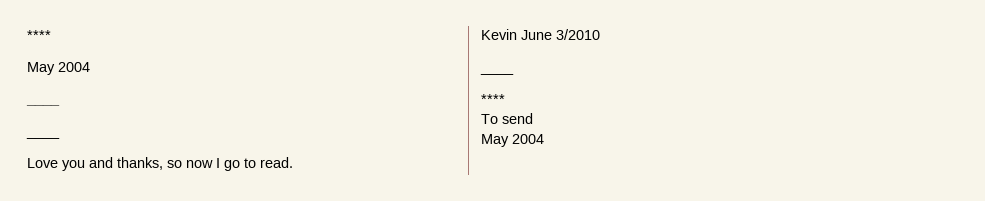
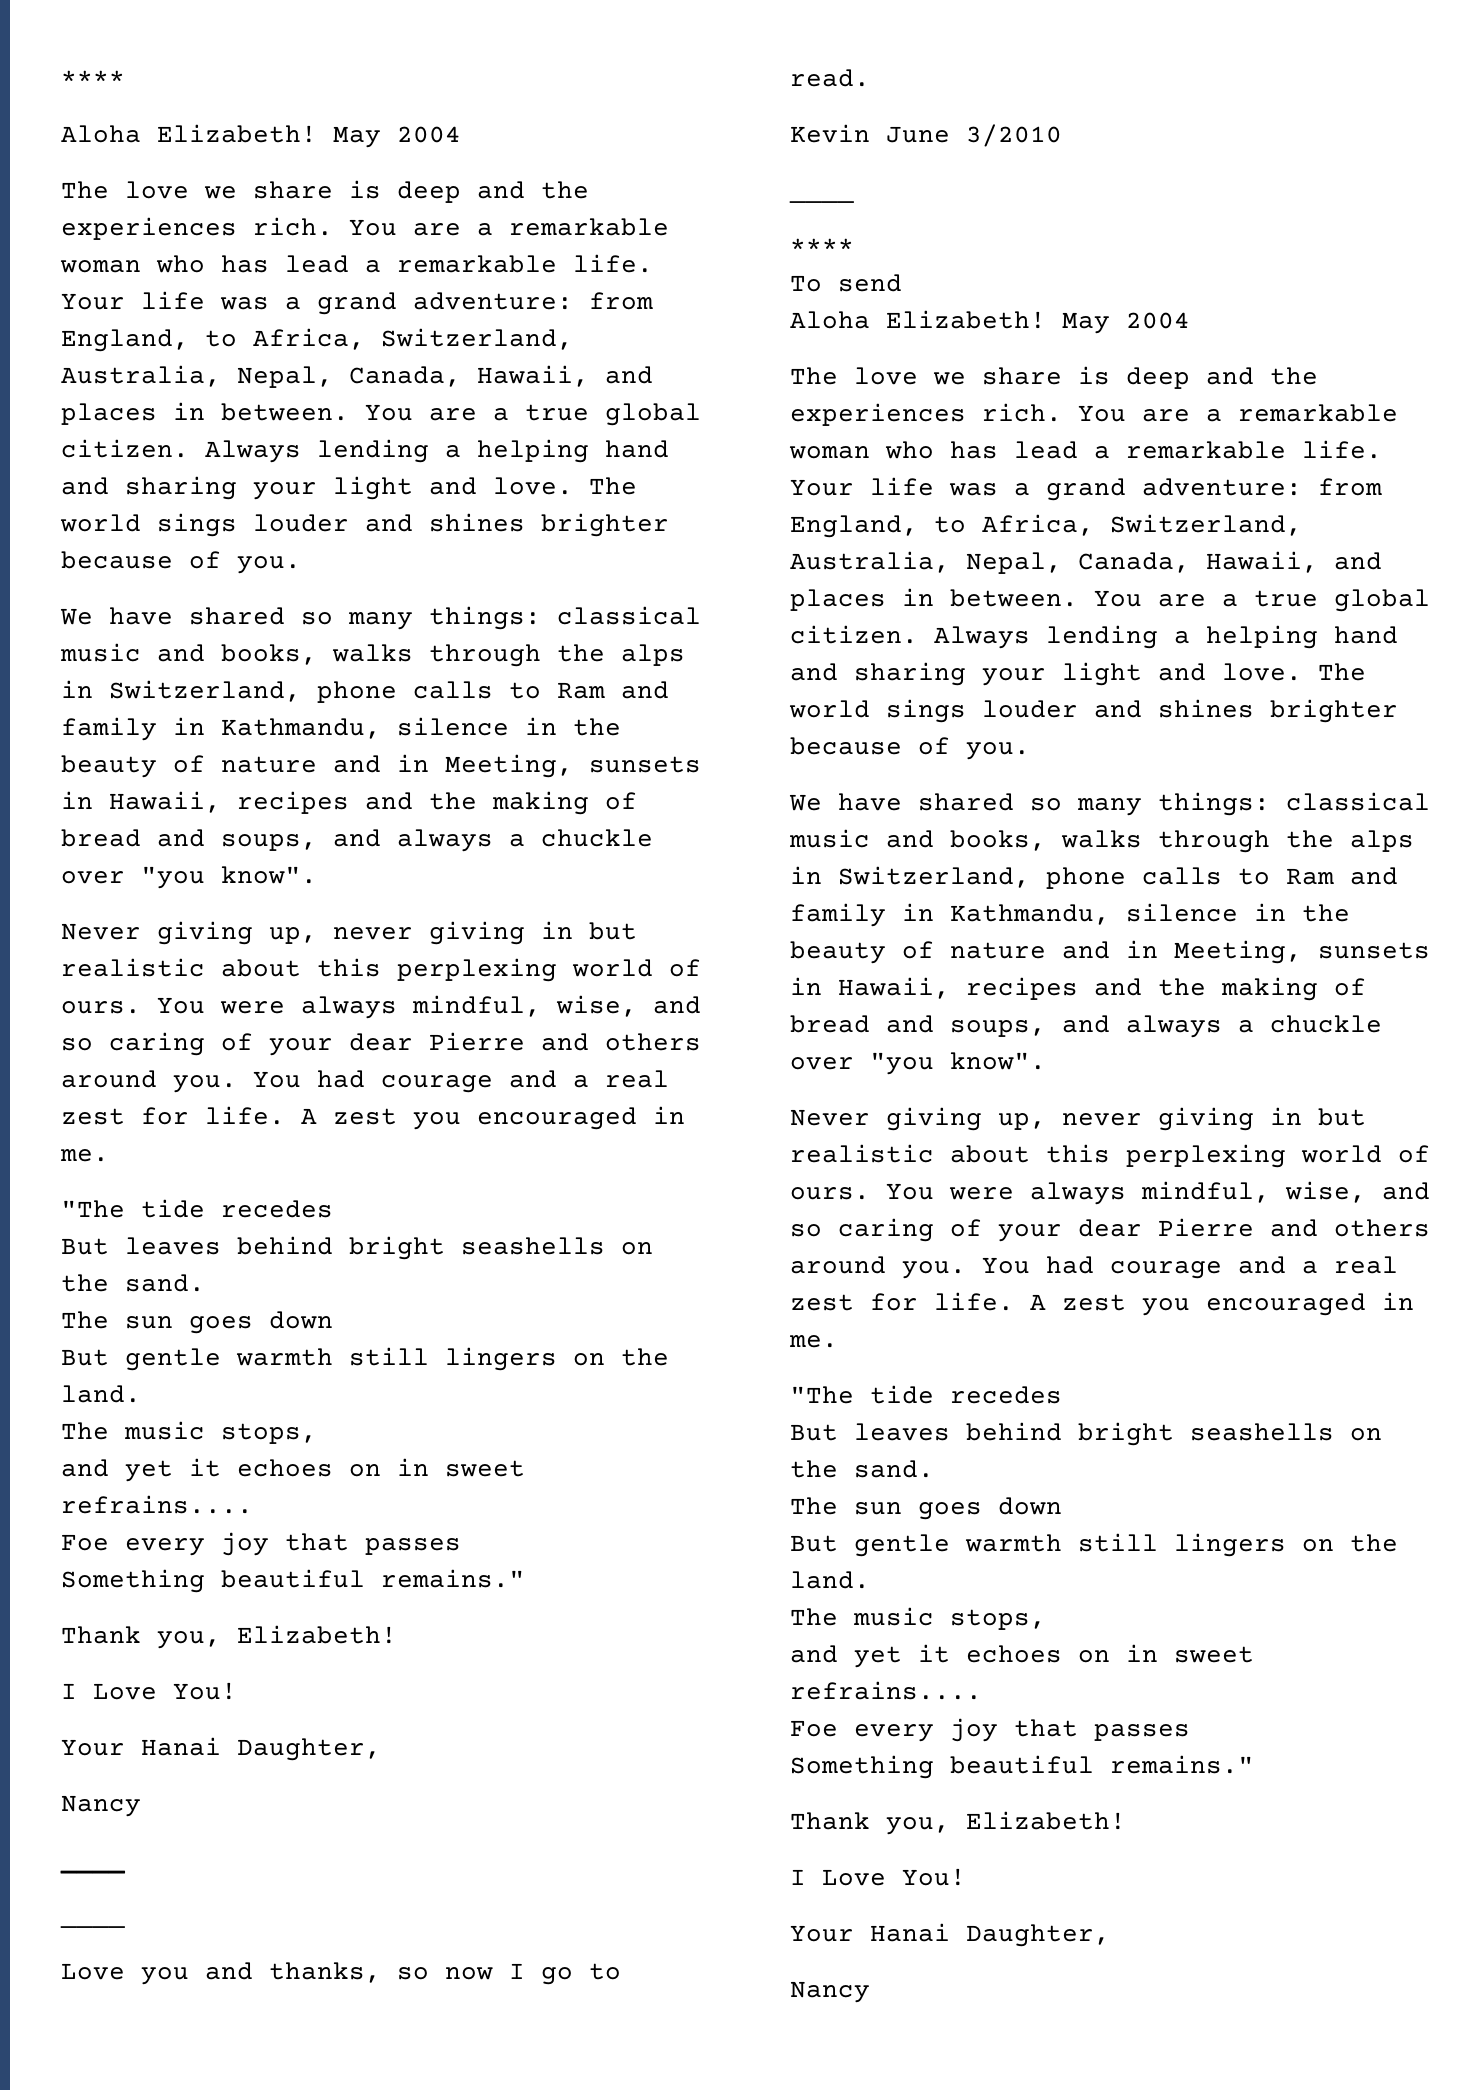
[27,30,51,40] [27,62,90,75] **** // May 2004 -> [61,70,125,86] [61,124,461,148] [61,180,589,203] [61,217,669,240] [60,254,653,273] [61,291,653,315] [61,328,573,352] [61,365,653,388] [61,402,701,426] [61,439,669,463] [61,476,637,500] [60,513,669,537] [61,551,301,574] [60,606,701,630] [60,643,685,667] [61,680,669,703] [61,717,621,741] [61,754,701,778] [61,791,637,815] [61,829,653,852] [61,866,317,889] [61,921,637,945] [61,958,701,982] [61,995,701,1019] [61,1032,701,1056] [61,1070,669,1093] [61,1106,685,1130] [60,1149,109,1162] [61,1199,333,1218] [61,1236,653,1260] [61,1274,205,1292] [61,1311,333,1334] [61,1347,669,1371] [61,1385,141,1403] [61,1421,317,1444] [61,1458,525,1482] [61,1495,253,1514] [61,1532,461,1556] [61,1569,525,1593] [61,1625,397,1649] [61,1682,237,1700] [61,1737,381,1761] [61,1795,141,1817] **** // Aloha Elizabeth! May 2004 // The love we share is deep and the experiences rich. You are a remarkable woman who has lead a remarkable life. Your life was a grand adventure: from England, to Africa, Switzerland, Australia, Nepal, Canada, Hawaii, and places in between. You are a true global citizen. Always lending a helping hand and sharing your light and love. The world sings louder and shines brighter because of you. // We have shared so many things: classical music and books, walks through the alps in Switzerland, phone calls to Ram and family in Kathmandu, silence in the beauty of nature and in Meeting, sunsets in Hawaii, recipes and the making of bread and soups, and always a chuckle over "you know". // Never giving up, never giving in but realistic about this perplexing world of ours. You were always mindful, wise, and so caring of your dear Pierre and others around you. You had courage and a real zest for life. A zest you encouraged in me. // "The tide recedes // But leaves behind bright seashells on the sand. // The sun goes down // But gentle warmth still lingers on the land. // The music stops, // and yet it echoes on in sweet refrains.... // Foe every joy that passes // Something beautiful remains." // Thank you, Elizabeth! // I Love You! // Your Hanai Daughter, // Nancy
[481,134,544,147] May 2004 -> [790,310,1190,334] [790,366,1318,389] [790,403,1398,426] [789,440,1382,459] [790,477,1382,501] [790,514,1302,538] [790,551,1382,574] [790,588,1430,612] [790,625,1398,649] [790,662,1366,686] [789,699,1398,723] [790,737,1030,760] [789,792,1430,816] [789,829,1414,853] [790,866,1398,889] [790,903,1350,927] [790,940,1430,964] [790,977,1366,1001] [790,1015,1382,1038] [790,1052,1046,1075] [790,1107,1366,1131] [790,1144,1430,1168] [790,1181,1430,1205] [790,1218,1430,1242] [790,1256,1398,1279] [790,1292,1414,1316] [789,1335,838,1348] [790,1385,1062,1404] [790,1422,1382,1446] [790,1460,934,1478] [790,1497,1062,1520] [790,1533,1398,1557] [790,1571,870,1589] [790,1607,1046,1630] [790,1644,1254,1668] [790,1681,982,1700] [790,1718,1190,1742] [790,1755,1254,1779] [790,1811,1126,1835] [790,1868,966,1886] [790,1923,1110,1947] [790,1981,870,2003] Aloha Elizabeth! May 2004 // The love we share is deep and the experiences rich. You are a remarkable woman who has lead a remarkable life. Your life was a grand adventure: from England, to Africa, Switzerland, Australia, Nepal, Canada, Hawaii, and places in between. You are a true global citizen. Always lending a helping hand and sharing your light and love. The world sings louder and shines brighter because of you. // We have shared so many things: classical music and books, walks through the alps in Switzerland, phone calls to Ram and family in Kathmandu, silence in the beauty of nature and in Meeting, sunsets in Hawaii, recipes and the making of bread and soups, and always a chuckle over "you know". // Never giving up, never giving in but realistic about this perplexing world of ours. You were always mindful, wise, and so caring of your dear Pierre and others around you. You had courage and a real zest for life. A zest you encouraged in me. // "The tide recedes // But leaves behind bright seashells on the sand. // The sun goes down // But gentle warmth still lingers on the land. // The music stops, // and yet it echoes on in sweet refrains.... // Foe every joy that passes // Something beautiful remains." // Thank you, Elizabeth! // I Love You! // Your Hanai Daughter, // Nancy

